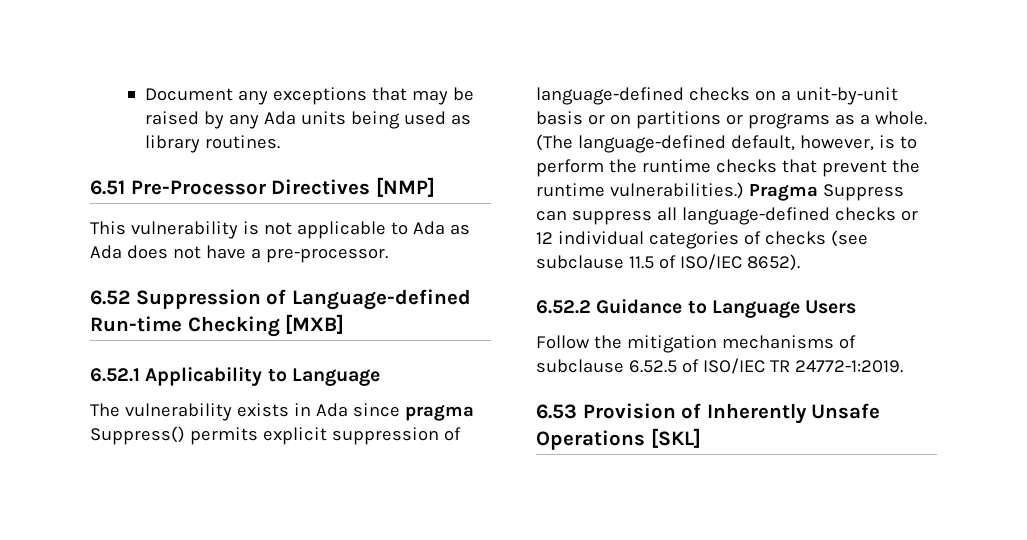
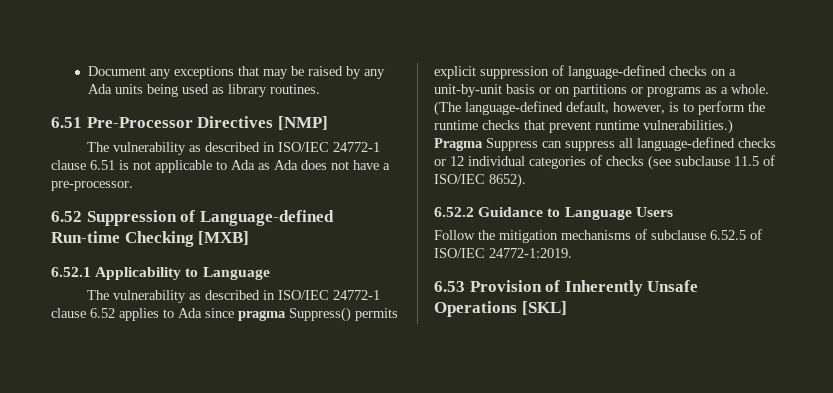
[90,221,238,239] This vulnerability -> [86,142,380,155] [51,160,115,170] The vulnerability as described in ISO/IEC 24772-1 clause 6.51
[236,403,311,417] exists in -> [188,290,380,300] [51,308,174,321] as described in ISO/IEC 24772-1 clause 6.52 applies to
[891,159,920,173] the -> (591, 127) none
[769,360,790,372] TR -> (485, 253) none

